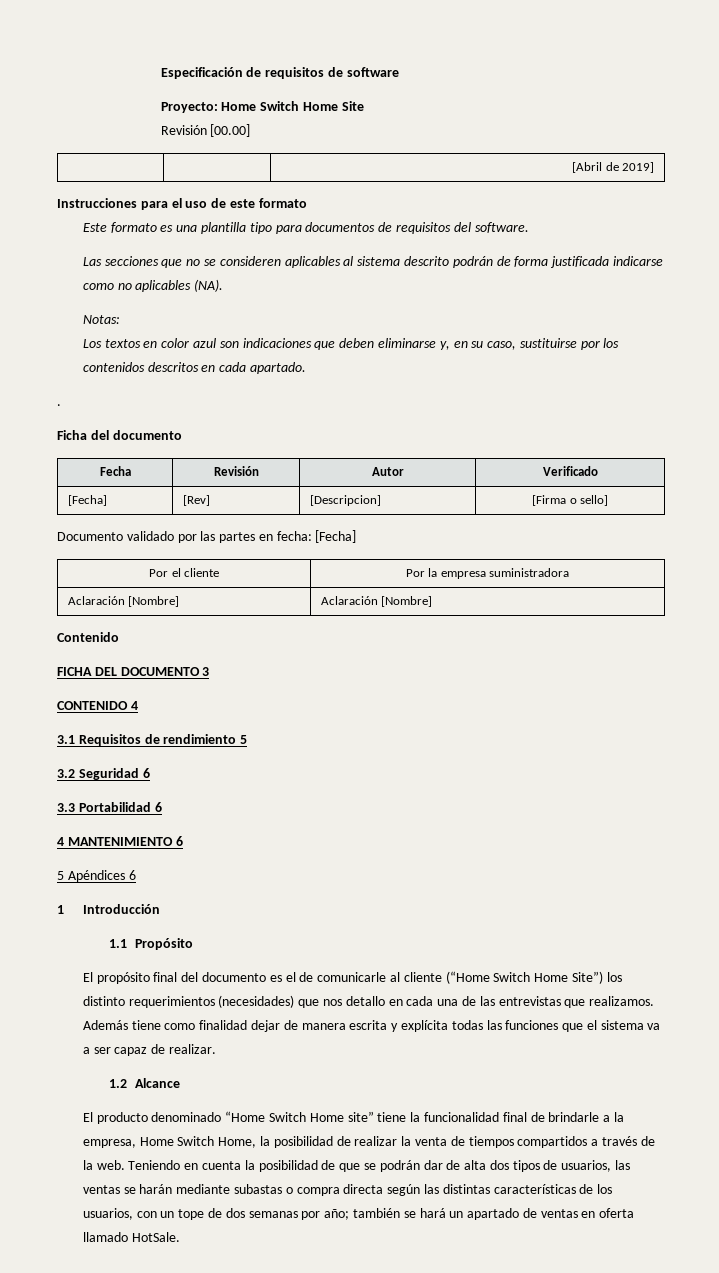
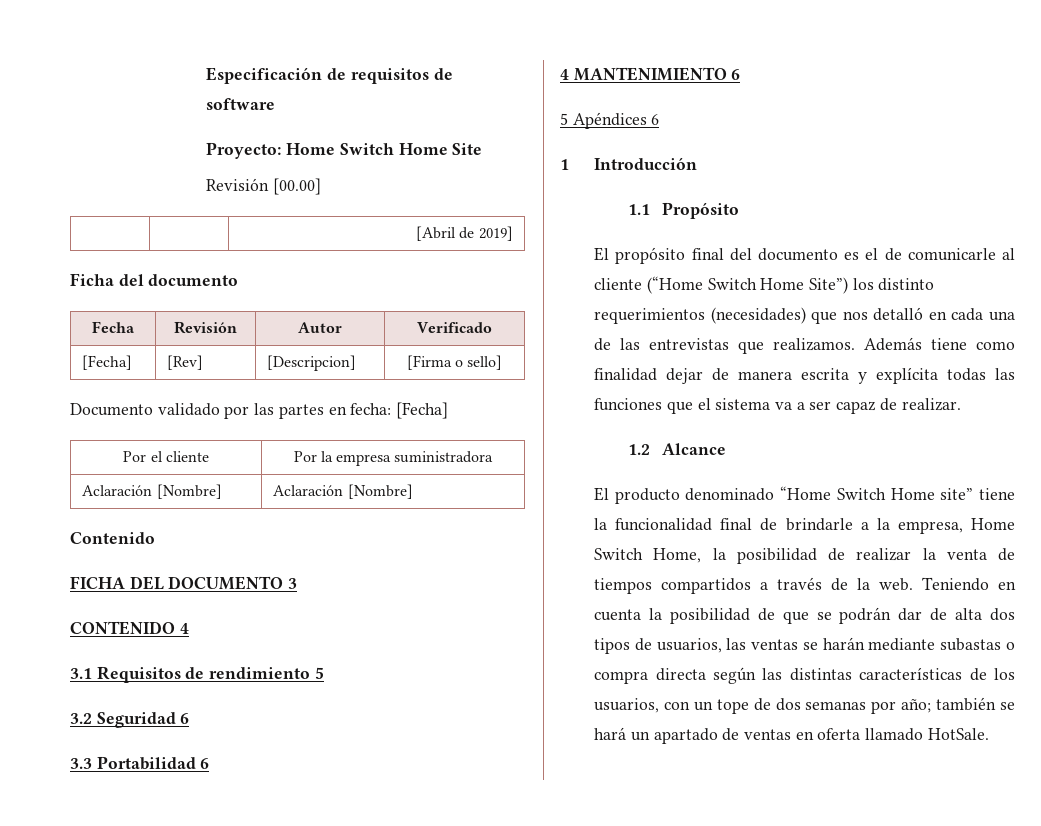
[57,198,307,210] [82,222,529,234] [82,256,663,268] [82,279,224,292] [82,315,120,324] [82,338,620,350] [82,362,307,374] [57,404,61,406] // Instrucciones para el uso de este formato // Este formato es una plantilla tipo para documentos de requisitos del software. // Las secciones que no se consideren aplicables al sistema descrito podrán de forma justificada indicarse como no aplicables (NA). // Notas: // Los textos en color azul son indicaciones que deben eliminarse y, en su caso, sustituirse por los contenidos descritos en cada apartado. // . -> (513, 233) none
[345,996,385,1006] detallo -> [873,307,924,321] detalló

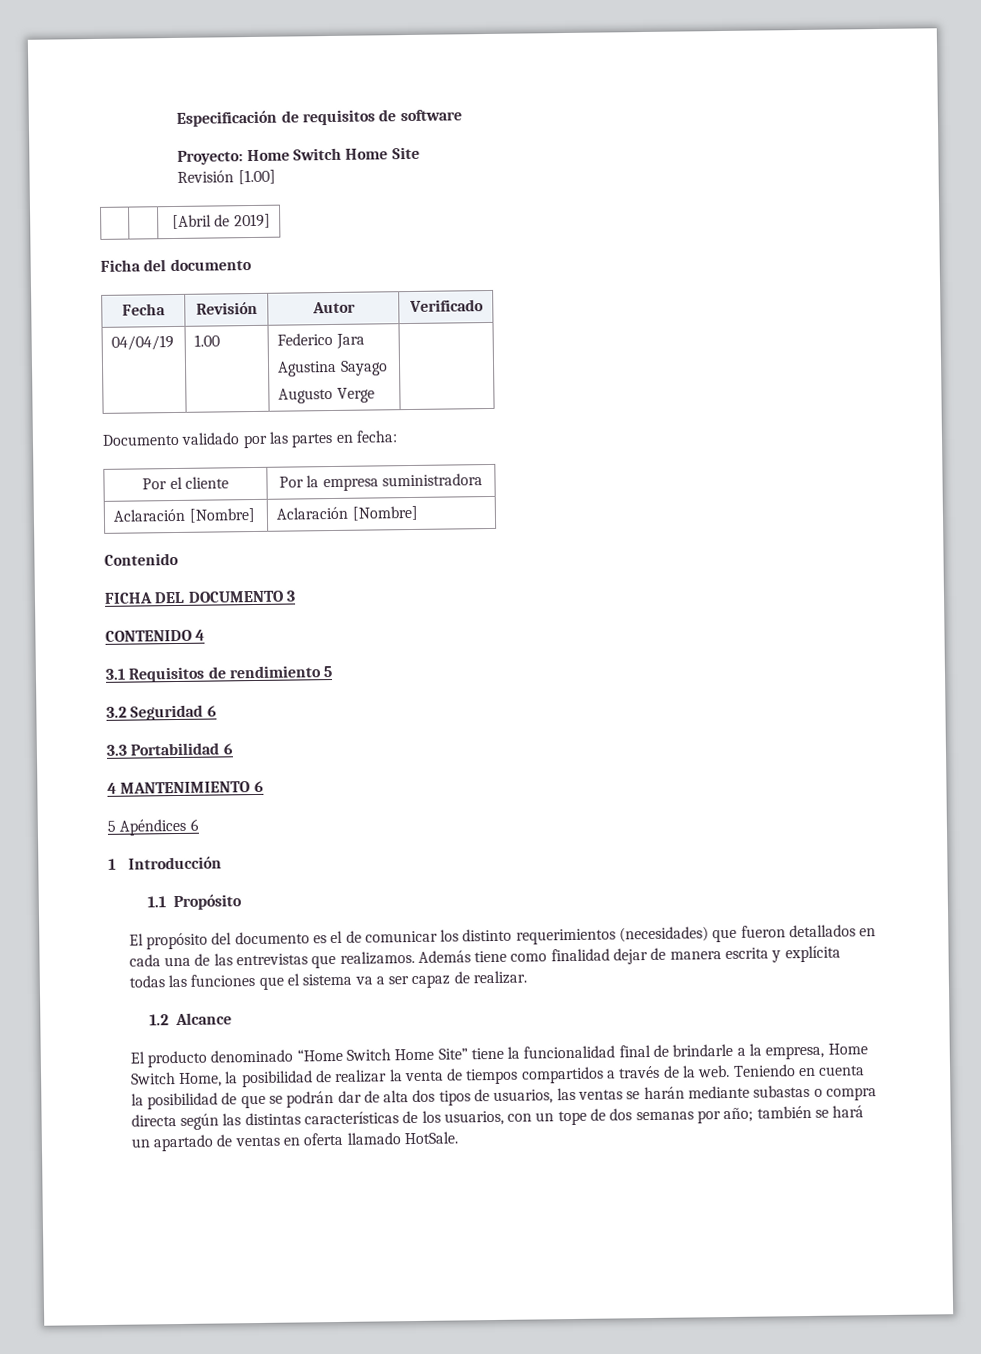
[273,178,322,195] [00.00] -> [237,169,276,185] [1.00]
[82,355,133,370] [167,355,204,370] [267,355,357,371] [406,355,503,370] [Fecha] | [Rev] | [Descripcion] | [Firma o sello] -> [111,334,175,351] [194,334,221,347] [277,332,365,349] [277,360,388,377] [278,387,375,404] 04/04/19 | 1.00 | Federico Jara // Agustina Sayago // Augusto Verge |
[396,402,449,419] [Fecha] -> (398, 436) none
[691,248,724,260] final -> (208, 941) none
[907,248,1015,261] [594,276,848,294] comunicarle al cliente (“Home Switch Home Site”) -> [364,930,438,943] comunicar
[842,307,924,321] nos detalló -> [740,924,857,938] fueron detallados
[940,488,974,500] site” -> [437,1048,468,1060] Site”

